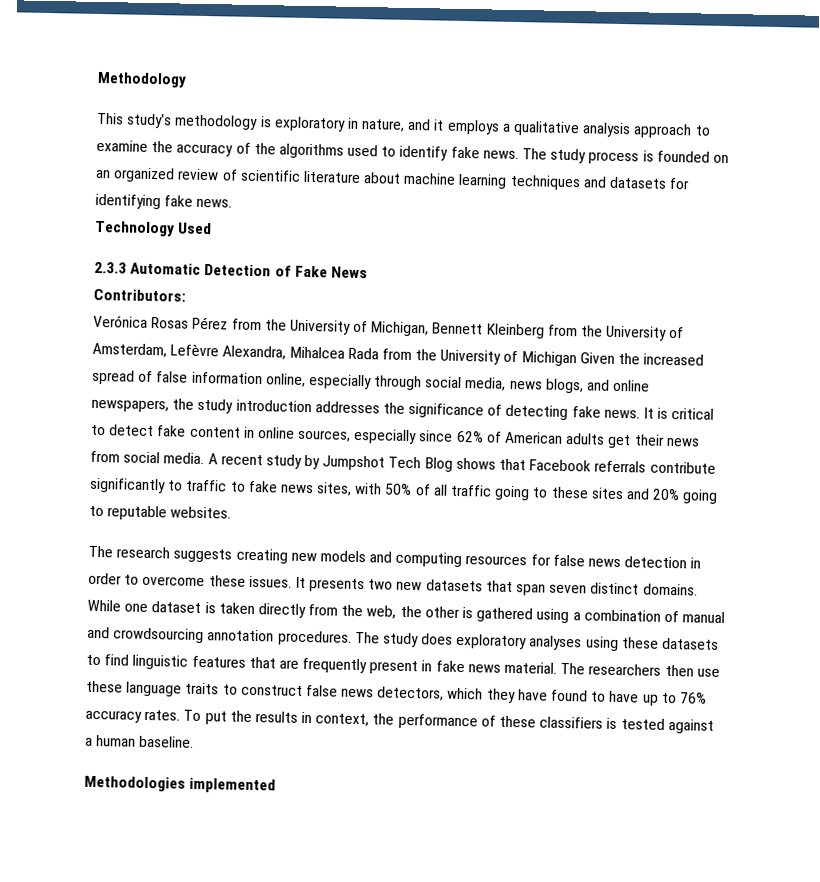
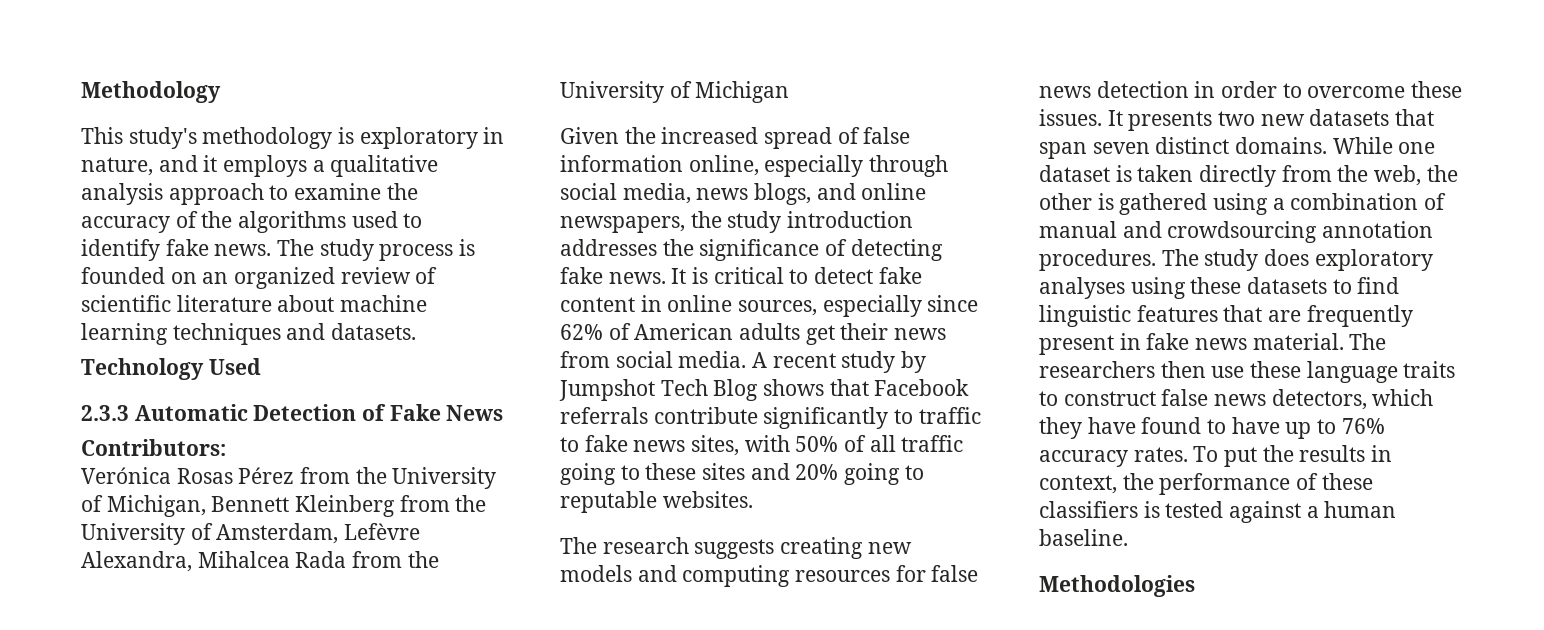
[609,176,691,190] [95,193,233,210] datasets for identifying fake news. -> [331,323,417,340] datasets.
(577, 359) none -> (790, 92) //
[189,777,277,794] implemented -> (1195, 586) none

